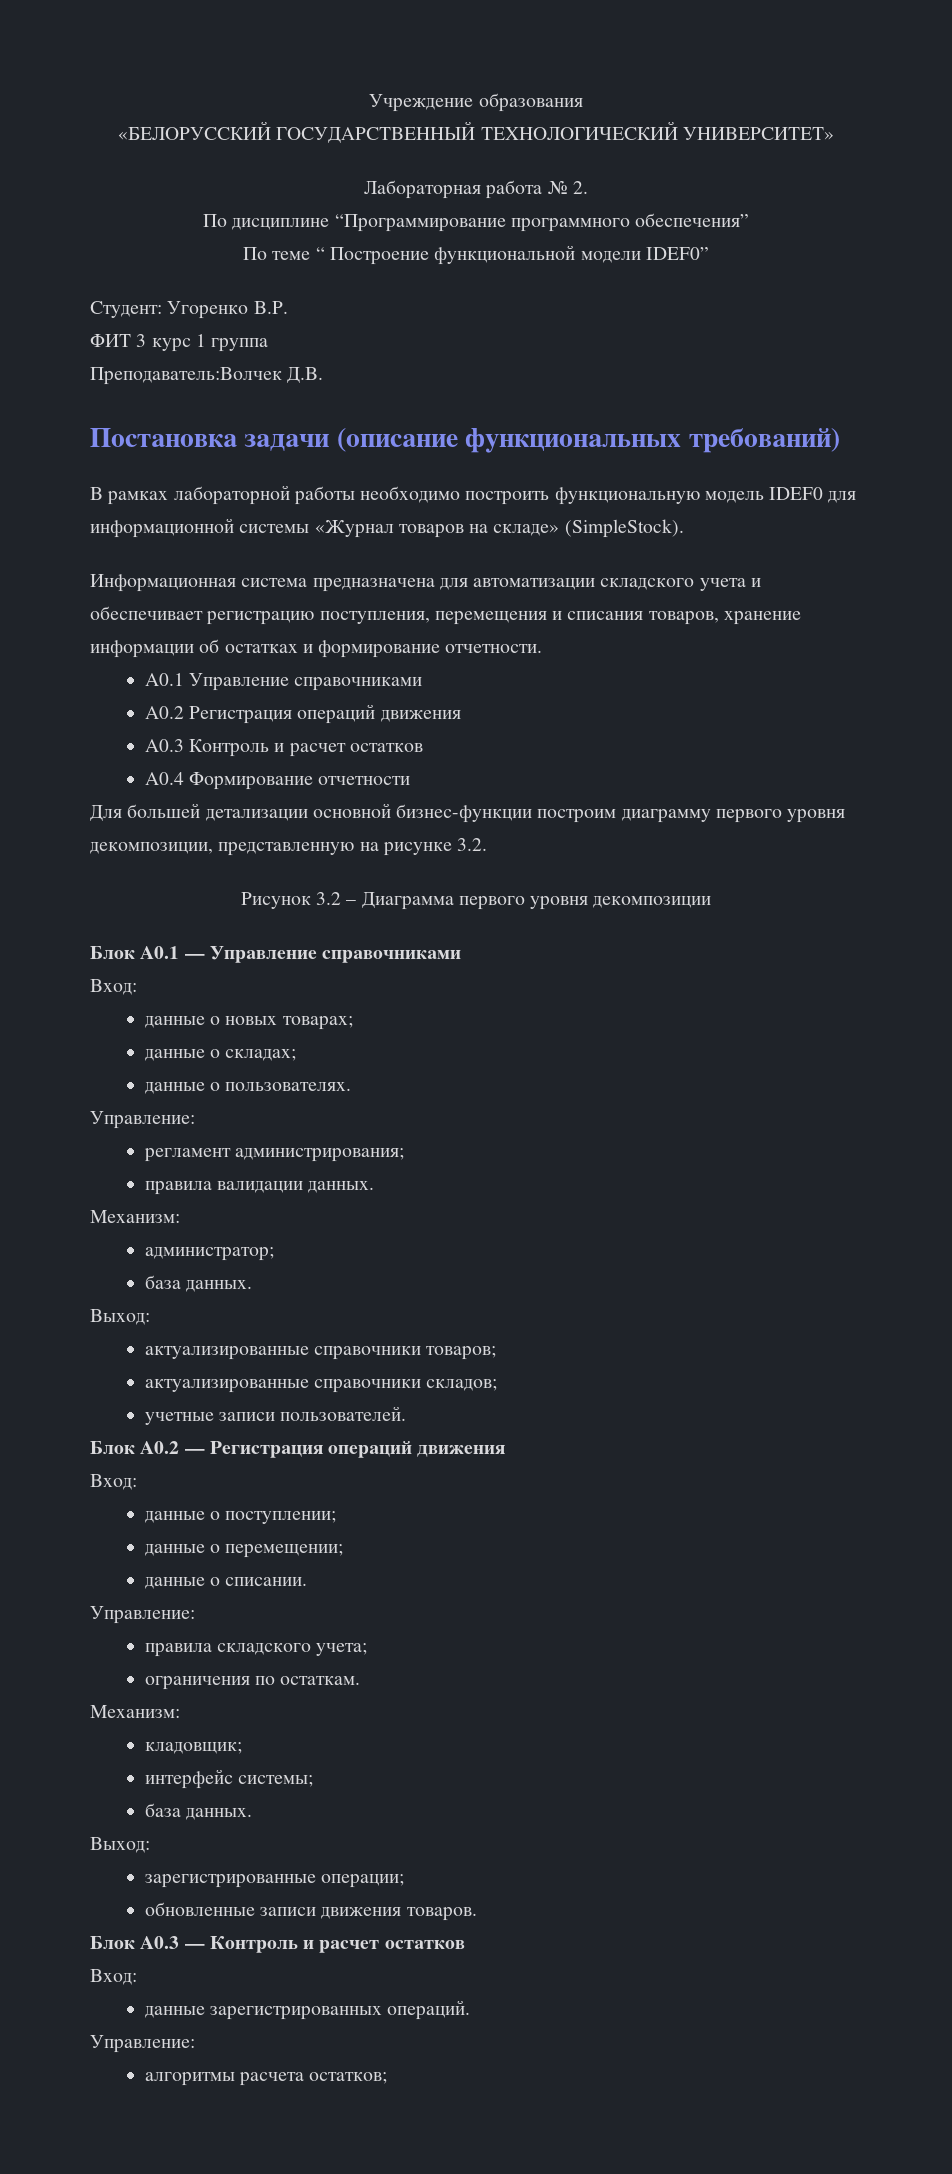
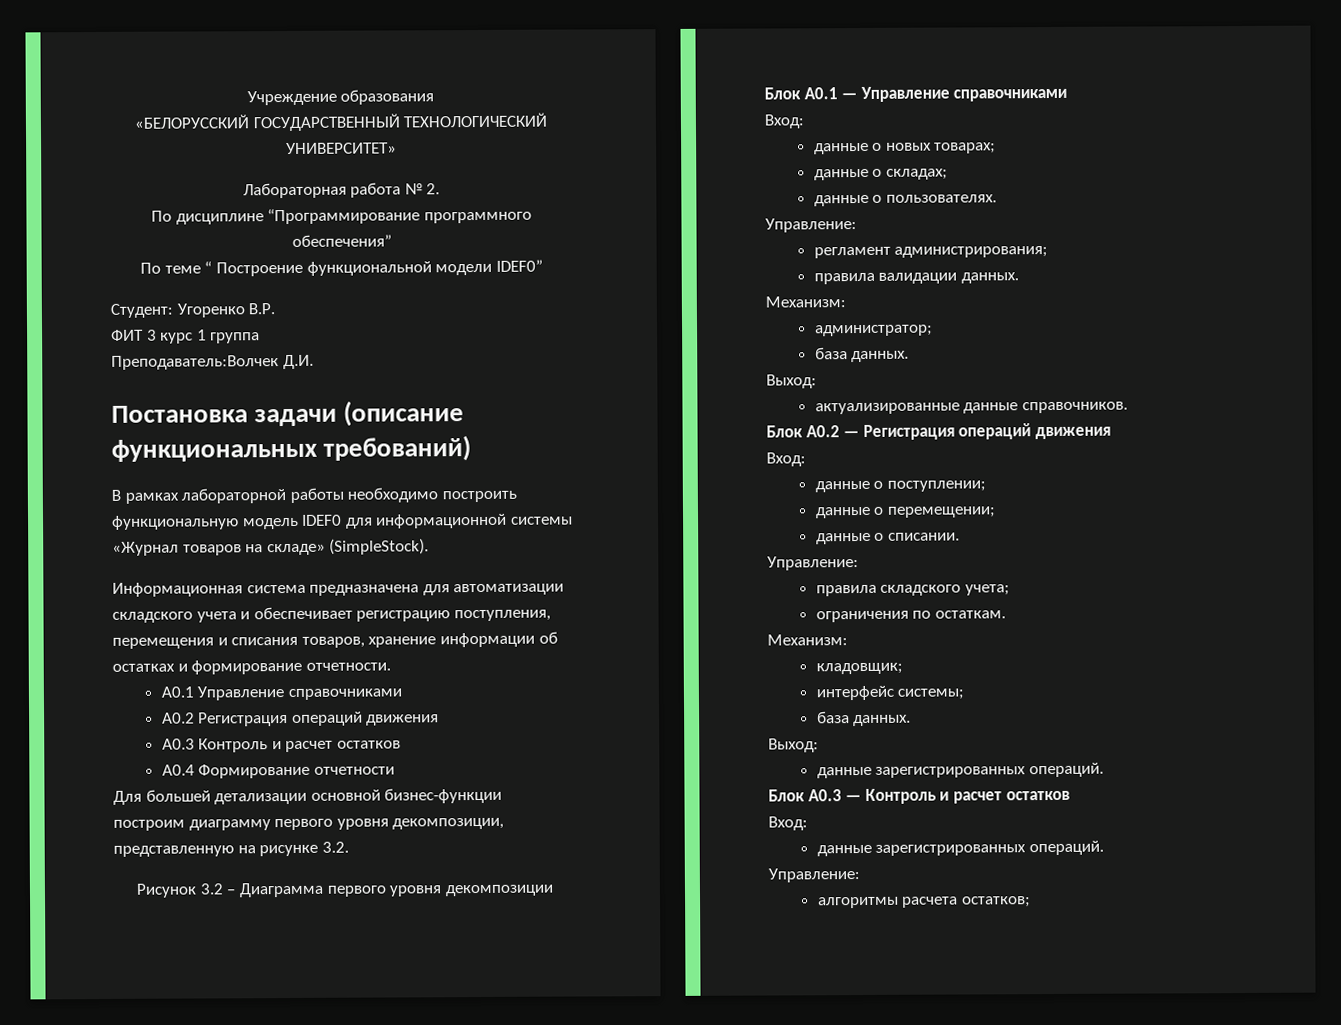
[287,367,324,383] Д.В. -> [282,354,314,370] Д.И.
[314,1346,497,1360] [144,1379,498,1393] [144,1406,407,1425] справочники товаров; // актуализированные справочники складов; // учетные записи пользователей. -> [963,401,1128,414] данные справочников.
[144,1874,405,1888] [144,1902,477,1921] зарегистрированные операции; // обновленные записи движения товаров. -> [816,762,1104,779] данные зарегистрированных операций.

